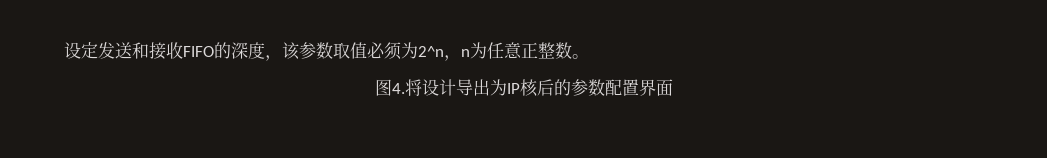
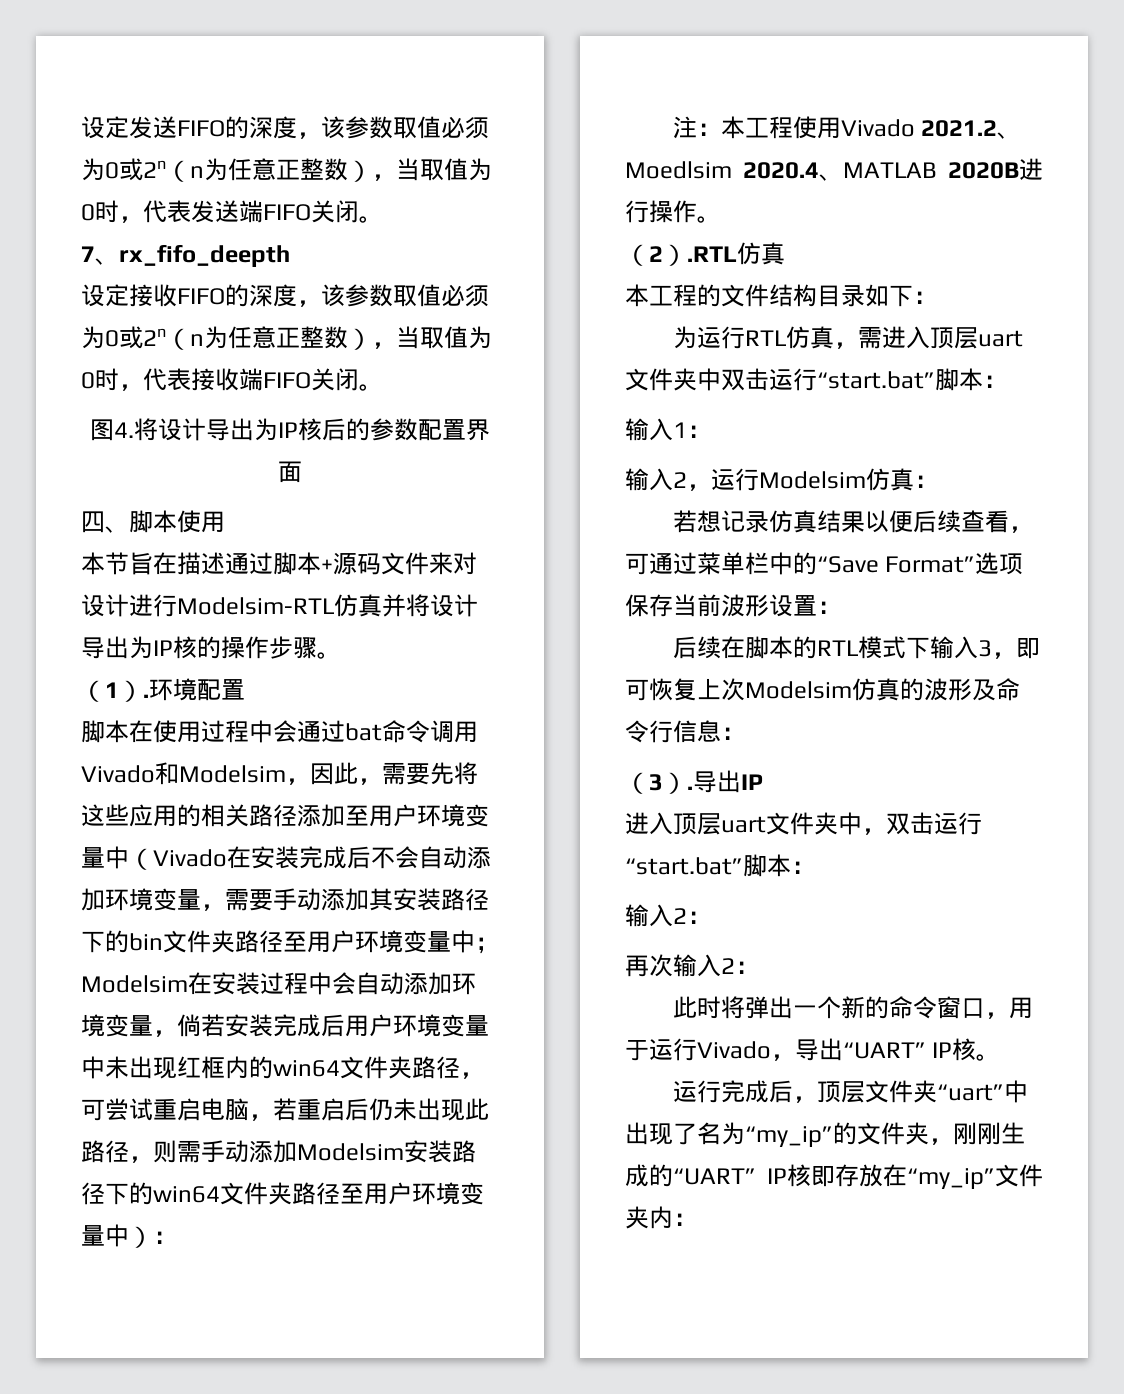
[132,42,149,59] 和 -> [177,116,489,139] [81,158,492,182] [81,200,383,223] [81,244,290,267] [81,284,129,307] FIFO的深度，该参数取值必须为0或2n（n为任意正整数），当取值为0时，代表发送端FIFO关闭。 // 7、rx_fifo_deepth // 设定
[418,42,572,61] 2^n，n为任意正整数 -> [105,326,492,350] [81,368,359,391] 0或2n（n为任意正整数），当取值为0时，代表接收端FIFO关闭
(673, 87) none -> [81,510,225,533] [81,552,477,575] [81,594,478,617] [81,636,341,659] [81,678,245,702] [81,720,478,743] [81,762,478,785] [81,804,489,827] [81,846,491,870] [81,888,489,911] [81,930,499,954] [81,972,476,995] [81,1014,489,1037] [81,1056,484,1079] [81,1098,489,1121] [81,1140,476,1163] [81,1182,484,1205] [81,1224,177,1248] [672,116,1022,139] [625,158,1043,181] [625,200,721,223] [625,242,785,266] [625,284,937,307] [672,326,1023,349] [625,368,1007,391] [625,418,711,441] [625,468,938,491] [672,510,1033,533] [625,552,1024,575] [625,594,841,617] [672,636,1040,659] [625,678,1020,701] [625,720,745,743] [625,770,763,794] [625,812,982,835] [625,854,815,877] [625,904,711,927] [625,954,759,977] [672,996,1033,1019] [625,1038,1001,1061] [672,1080,1028,1103] [625,1122,1025,1147] [625,1164,1043,1189] [625,1206,697,1229] // 四、脚本使用 // 本节旨在描述通过脚本+源码文件来对设计进行Modelsim-RTL仿真并将设计导出为IP核的操作步骤。 // （1）.环境配置 // 脚本在使用过程中会通过bat命令调用Vivado和Modelsim，因此，需要先将这些应用的相关路径添加至用户环境变量中（Vivado在安装完成后不会自动添加环境变量，需要手动添加其安装路径下的bin文件夹路径至用户环境变量中；Modelsim在安装过程中会自动添加环境变量，倘若安装完成后用户环境变量中未出现红框内的win64文件夹路径，可尝试重启电脑，若重启后仍未出现此路径，则需手动添加Modelsim安装路径下的win64文件夹路径至用户环境变量中）： // 注：本工程使用Vivado 2021.2、Moedlsim 2020.4、MATLAB 2020B进行操作。 // （2）.RTL仿真 // 本工程的文件结构目录如下： // 为运行RTL仿真，需进入顶层uart文件夹中双击运行“start.bat”脚本： // 输入1： // 输入2，运行Modelsim仿真： // 若想记录仿真结果以便后续查看，可通过菜单栏中的“Save Format”选项保存当前波形设置： // 后续在脚本的RTL模式下输入3，即可恢复上次Modelsim仿真的波形及命令行信息： // （3）.导出IP // 进入顶层uart文件夹中，双击运行“start.bat”脚本： // 输入2： // 再次输入2： // 此时将弹出一个新的命令窗口，用于运行Vivado，导出“UART” IP核。 // 运行完成后，顶层文件夹“uart”中出现了名为“my_ip”的文件夹，刚刚生成的“UART” IP核即存放在“my_ip”文件夹内：

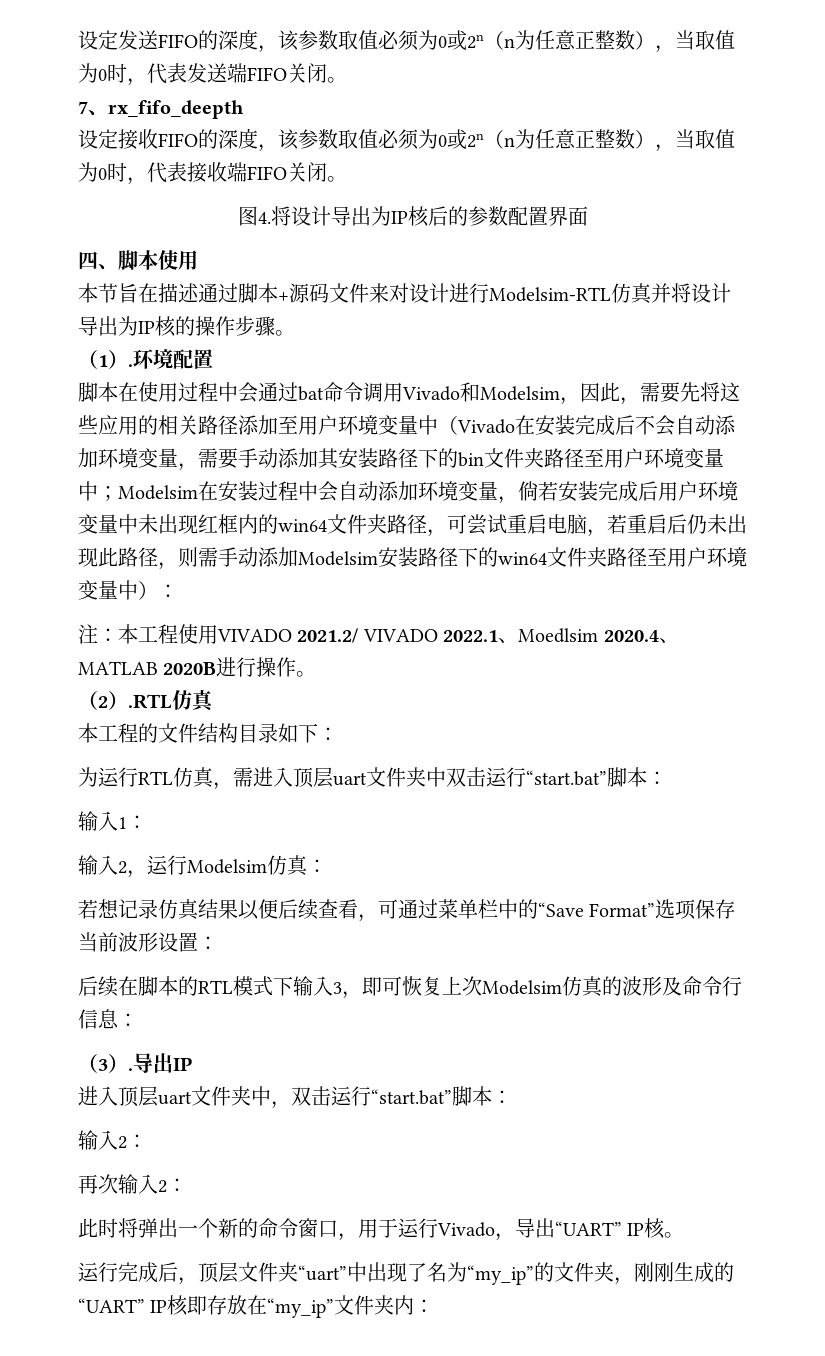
[840,119,998,137] Vivado 2021.2 -> [217,628,499,643] VIVADO 2021.2/ VIVADO 2022.1

